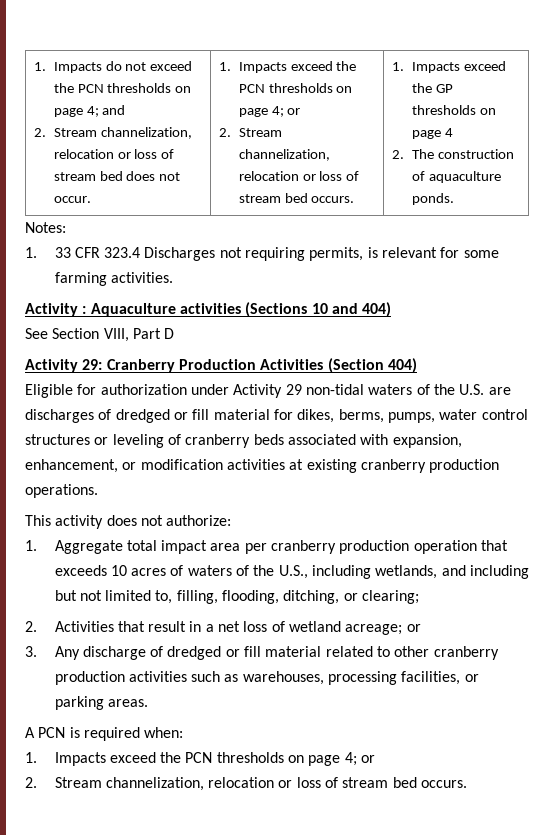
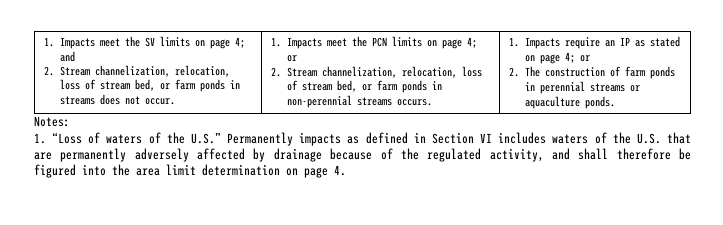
[34,61,193,73] [53,83,172,93] 1. Impacts do not exceed the PCN thresholds -> [43,36,190,49] 1. Impacts meet the SV limits
[53,149,175,159] [53,171,123,181] relocation or loss of stream bed -> [174,65,230,77] [59,79,240,92] [59,96,95,105] relocation, loss of stream bed, or farm ponds in streams
[290,61,357,71] [238,83,353,93] [238,106,301,117] [219,128,282,137] [238,149,330,161] [238,171,360,181] [238,193,355,203] [392,61,506,73] [411,83,453,93] [411,105,496,115] [411,128,453,139] [392,149,514,159] [411,171,501,183] [411,193,454,205] [25,222,66,233] [25,247,499,261] [54,272,173,286] [25,302,392,317] [25,328,175,342] [25,358,417,373] [25,384,511,398] [25,409,528,423] [25,434,462,448] [25,459,500,473] [25,484,98,498] [25,515,232,529] [25,540,509,554] [54,565,530,579] [54,590,420,604] [25,621,421,635] [25,646,499,660] [54,671,479,685] [54,696,148,710] [25,727,184,741] [25,752,376,766] [25,777,468,791] exceed the PCN thresholds on page 4; or // 2. Stream channelization, relocation or loss of stream bed occurs. | 1. Impacts exceed the GP thresholds on page 4 // 2. The construction of aquaculture ponds. // Notes: // 1. 33 CFR 323.4 Discharges not requiring permits, is relevant for some farming activities. // Activity : Aquaculture activities (Sections 10 and 404) // See Section VIII, Part D // Activity 29: Cranberry Production Activities (Section 404) // Eligible for authorization under Activity 29 non-tidal waters of the U.S. are discharges of dredged or fill material for dikes, berms, pumps, water control structures or leveling of cranberry beds associated with expansion, enhancement, or modification activities at existing cranberry production operations. // This activity does not authorize: // 1. Aggregate total impact area per cranberry production operation that exceeds 10 acres of waters of the U.S., including wetlands, and including but not limited to, filling, flooding, ditching, or clearing; // 2. Activities that result in a net loss of wetland acreage; or // 3. Any discharge of dredged or fill material related to other cranberry production activities such as warehouses, processing facilities, or parking areas. // A PCN is required when: // 1. Impacts exceed the PCN thresholds on page 4; or // 2. Stream channelization, relocation or loss of stream bed occurs. -> [326,36,477,49] [286,55,297,62] [270,66,482,78] [286,80,442,93] [286,95,432,108] [508,36,680,49] [524,52,590,64] [508,66,675,79] [524,81,640,94] [524,96,615,109] [34,116,70,127] [34,132,691,146] [34,148,691,162] [34,164,346,178] meet the PCN limits on page 4; or // 2. Stream channelization, relocation, loss of stream bed, or farm ponds in non-perennial streams occurs. | 1. Impacts require an IP as stated on page 4; or // 2. The construction of farm ponds in perennial streams or aquaculture ponds. // Notes: // 1. “Loss of waters of the U.S.” Permanently impacts as defined in Section VI includes waters of the U.S. that are permanently adversely affected by drainage because of the regulated activity, and shall therefore be figured into the area limit determination on page 4.

